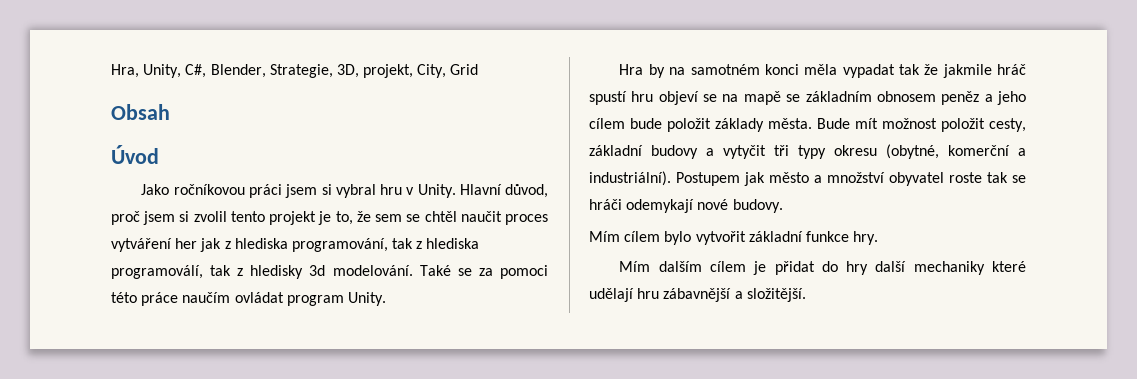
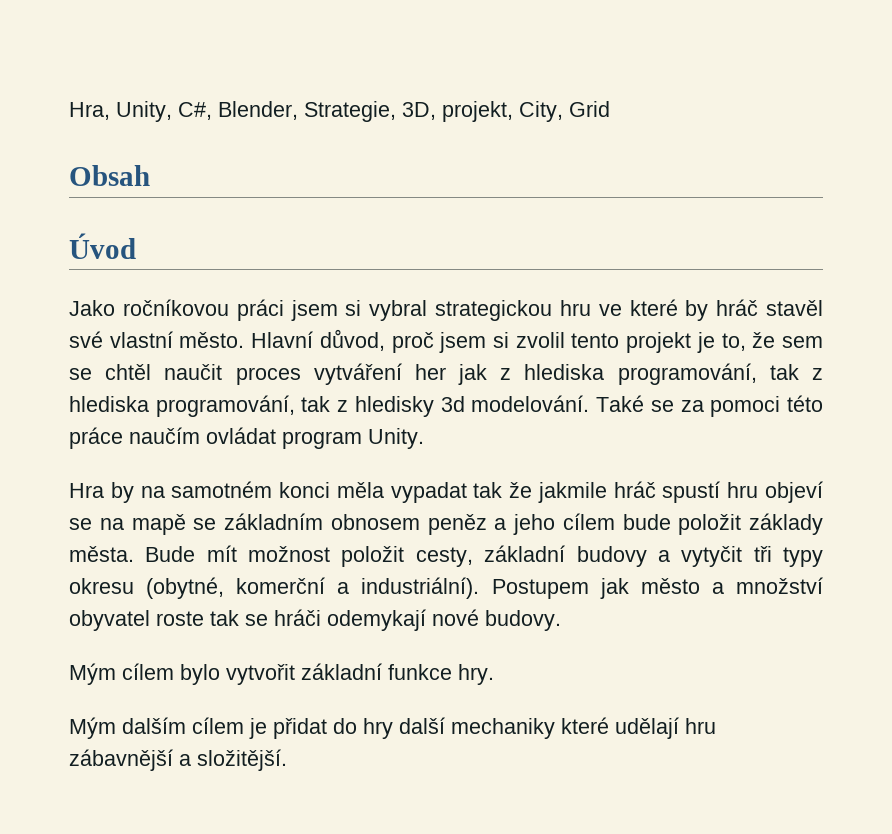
[379,184,456,198] hru v Unity. -> [434,299,824,321] [69,331,245,348] strategickou hru ve které by hráč stavěl své vlastní město.
[111,265,203,279] programoválí, -> [155,395,295,417] programování,
[589,231,620,242] Mím -> [69,663,116,685] Mým
[619,261,651,272] Mím -> [69,717,116,739] Mým

